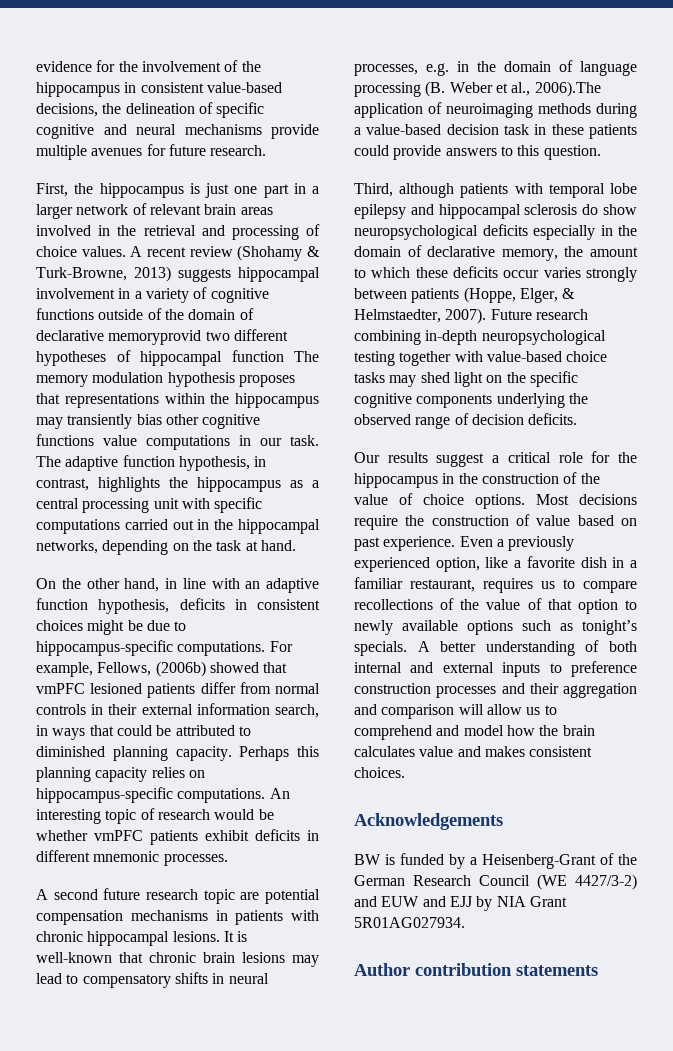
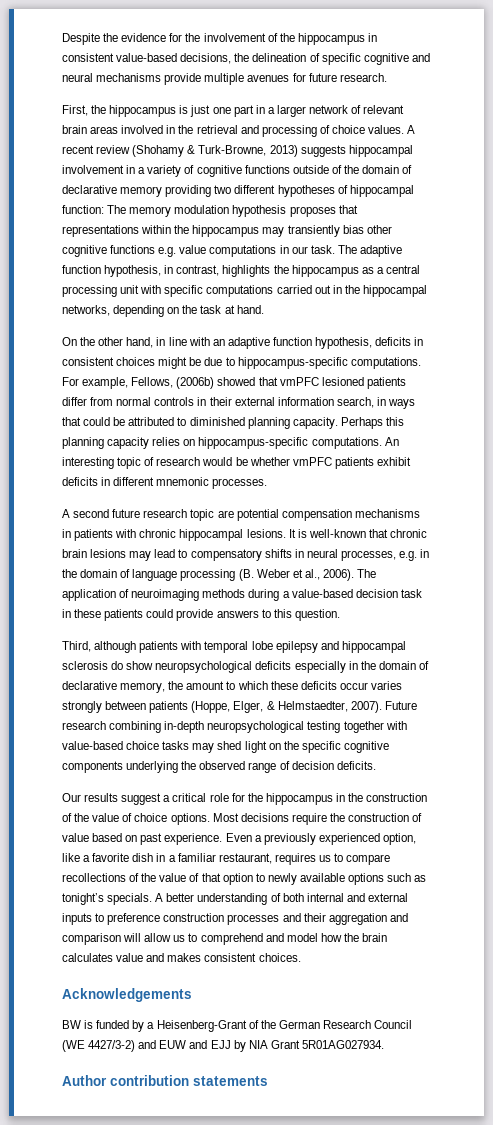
(36, 66) none -> [62,33,119,45] Despite the
[108,330,202,345] memoryprovid -> [120,185,212,197] memory providing
[231,350,284,362] function -> [62,205,104,214] function:
(94, 440) none -> [158,247,177,257] e.g.
[534,81,601,97] 2006).The -> [322,569,377,581] 2006). The

